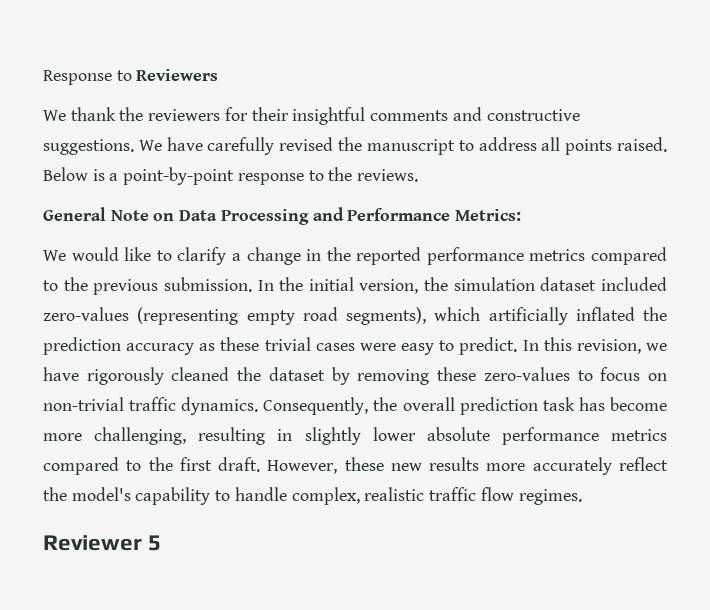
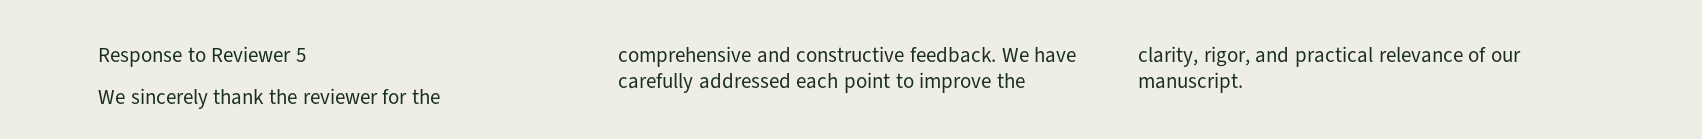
[136,69,219,81] [43,110,66,121] Reviewers // We -> [211,46,307,62] [98,88,208,109] Reviewer 5 // We sincerely
[148,107,449,125] reviewers for their insightful comments -> [302,88,441,104] [618,46,751,67] reviewer for the comprehensive
[43,139,134,155] suggestions. -> [910,47,997,63] feedback.
[279,137,667,155] [43,167,419,185] [43,207,522,225] [43,247,667,265] [43,277,667,295] [43,307,667,325] [43,337,667,355] [43,367,668,385] [43,397,667,415] [43,427,667,445] [43,457,668,475] [43,487,582,505] [43,535,162,551] revised the manuscript to address all points raised. Below is a point-by-point response to the reviews. // General Note on Data Processing and Performance Metrics: // We would like to clarify a change in the reported performance metrics compared to the previous submission. In the initial version, the simulation dataset included zero-values (representing empty road segments), which artificially inflated the prediction accuracy as these trivial cases were easy to predict. In this revision, we have rigorously cleaned the dataset by removing these zero-values to focus on non-trivial traffic dynamics. Consequently, the overall prediction task has become more challenging, resulting in slightly lower absolute performance metrics compared to the first draft. However, these new results more accurately reflect the model's capability to handle complex, realistic traffic flow regimes. // Reviewer 5 -> [698,72,1026,93] [1138,46,1522,67] [1138,72,1243,93] addressed each point to improve the clarity, rigor, and practical relevance of our manuscript.

